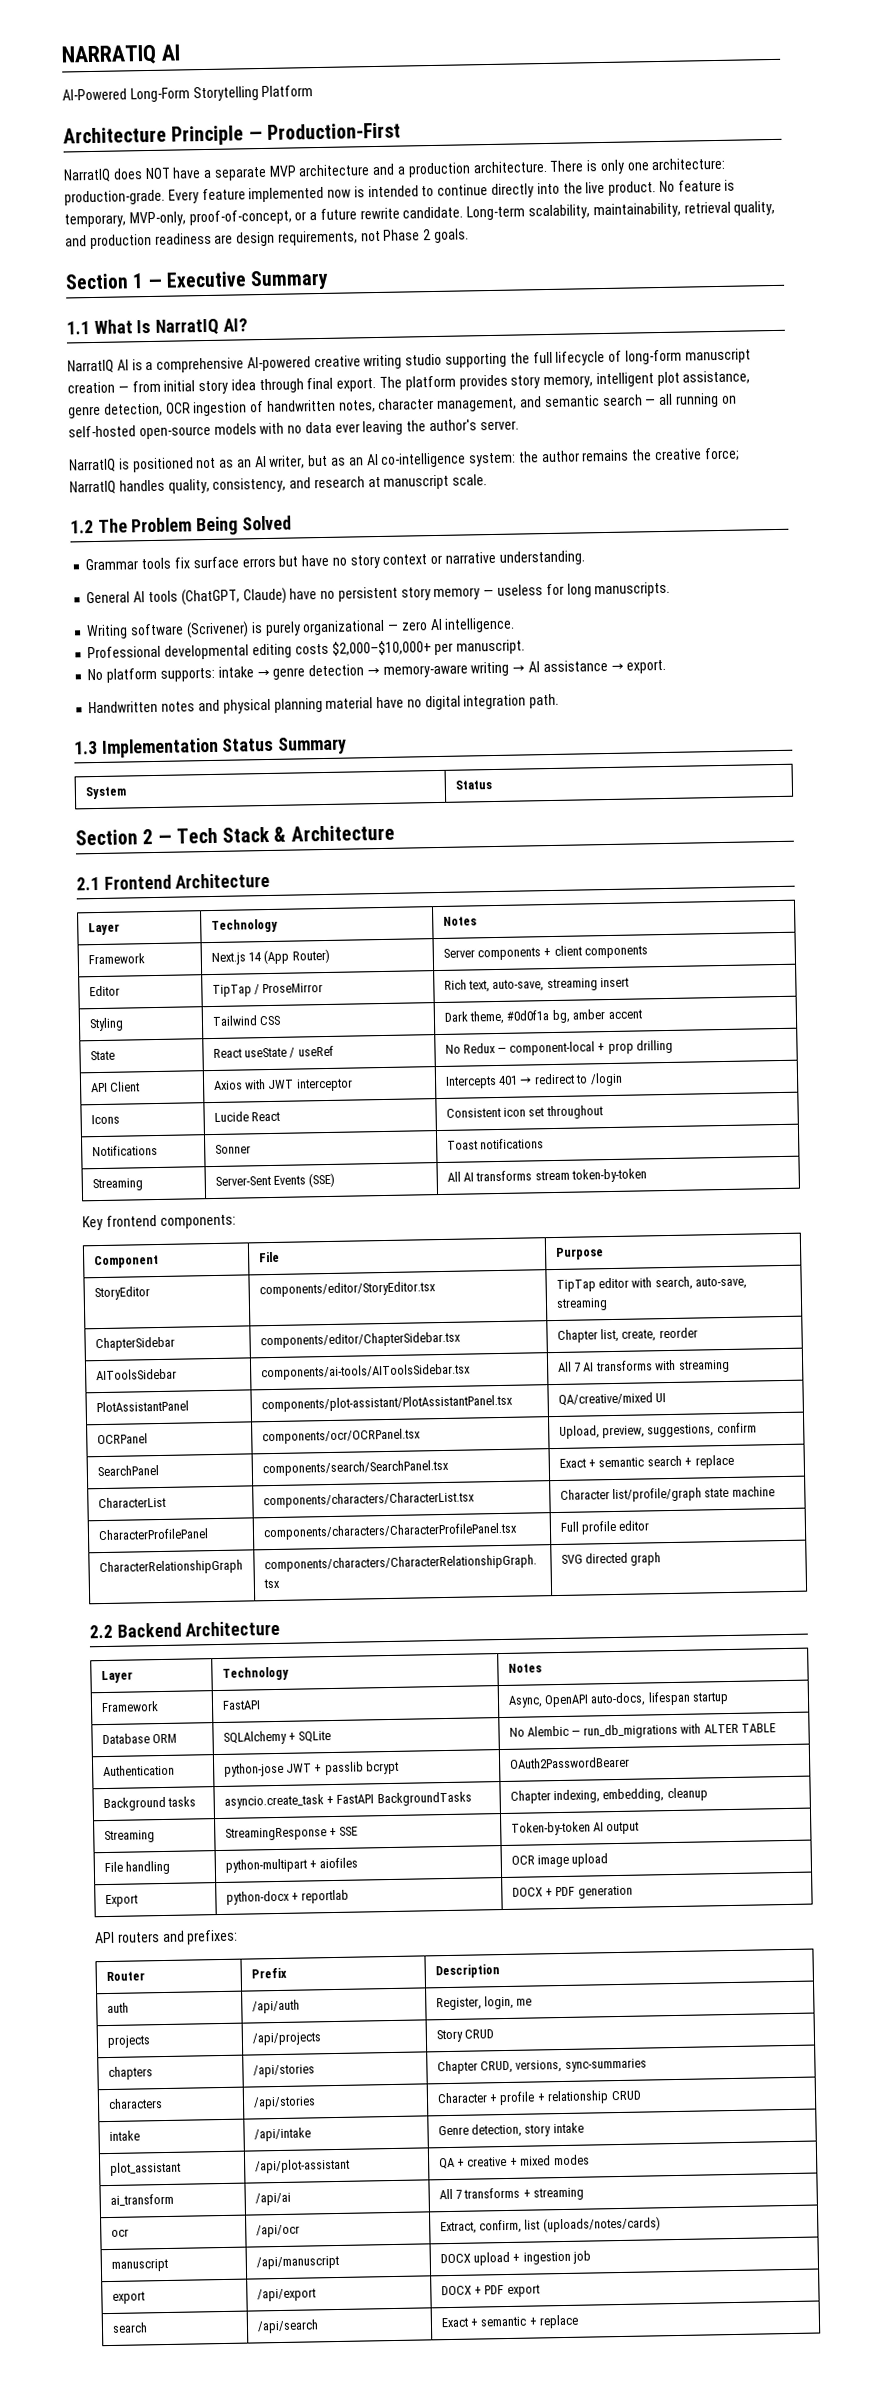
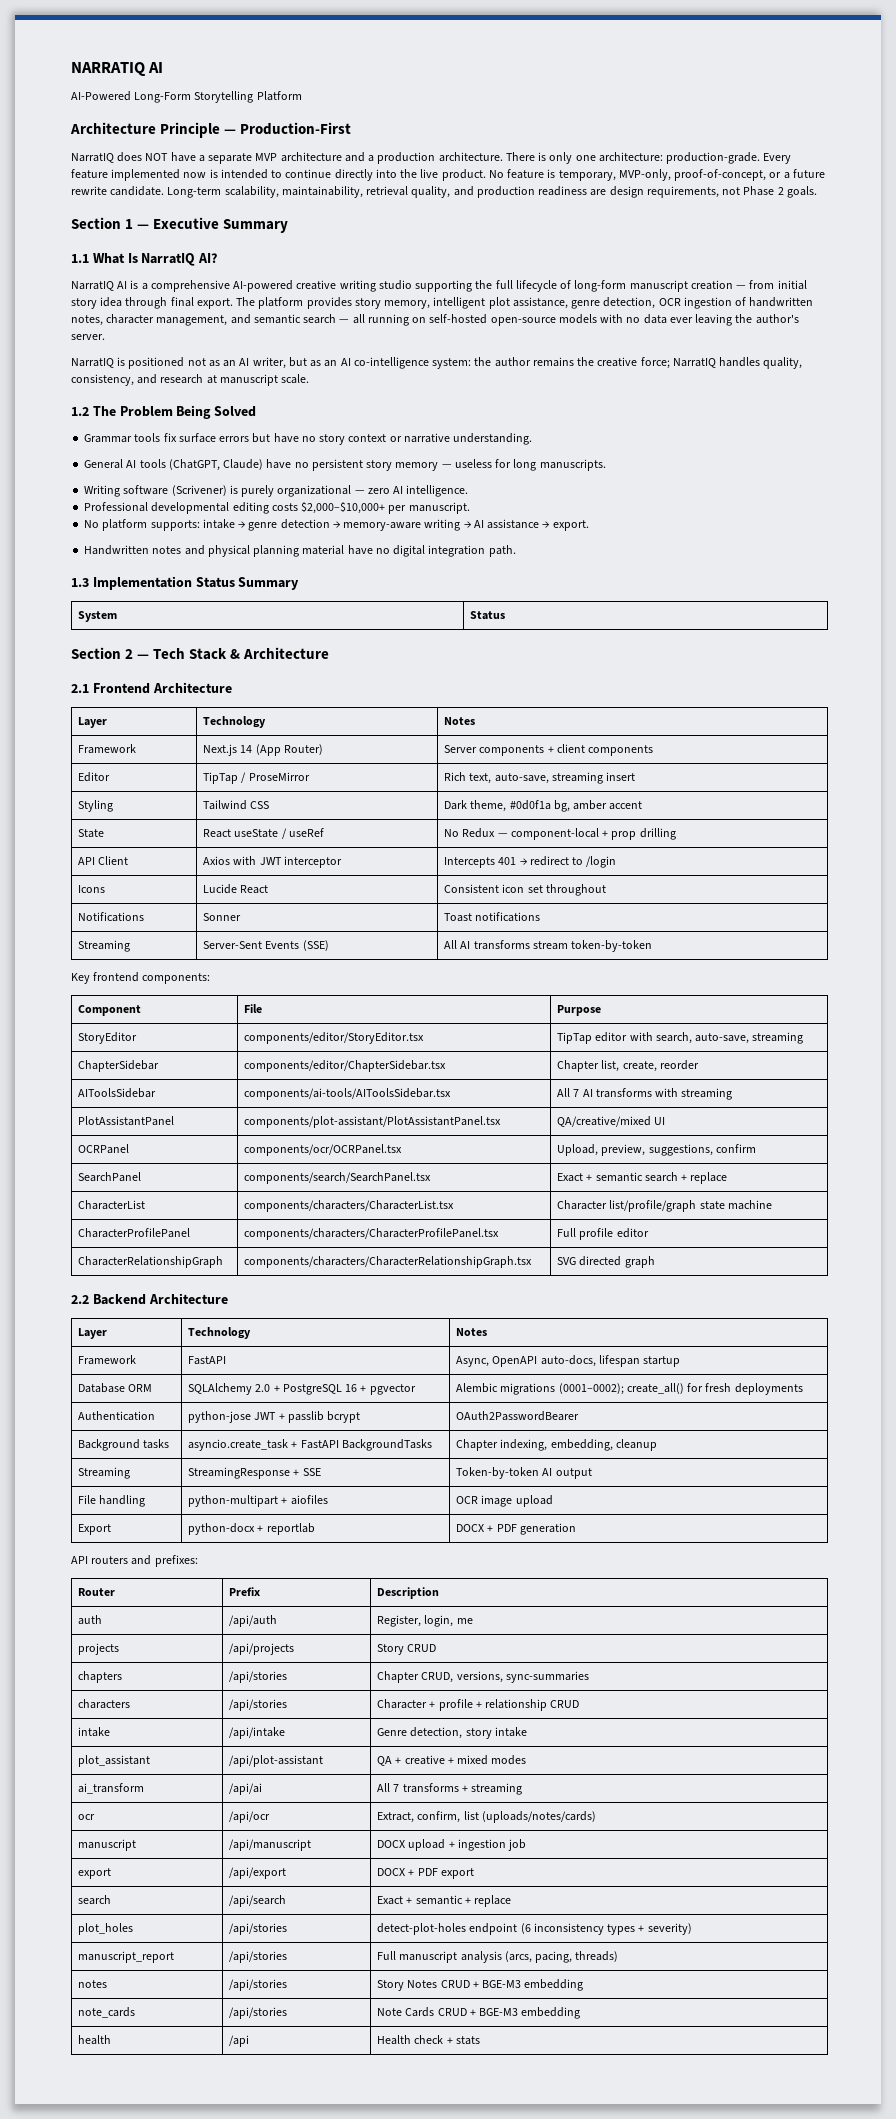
[288,1731,332,1743] [508,1723,776,1739] + SQLite | No Alembic — run_db_migrations with ALTER TABLE -> [255,1384,416,1395] [456,1383,803,1395] 2.0 + PostgreSQL 16 + pgvector | Alembic migrations (0001–0002); create_all() for fresh deployments
(580, 2321) none -> [78,1923,134,1935] [229,1923,288,1935] [377,1923,692,1935] [78,1951,175,1963] [229,1951,288,1963] [377,1951,619,1963] [78,1980,108,1988] [229,1979,288,1991] [377,1979,584,1991] [78,2007,136,2018] [229,2007,288,2019] [377,2007,581,2019] [78,2035,112,2045] [229,2035,250,2047] [377,2035,480,2045] // plot_holes | /api/stories | detect-plot-holes endpoint (6 inconsistency types + severity) // manuscript_report | /api/stories | Full manuscript analysis (arcs, pacing, threads) // notes | /api/stories | Story Notes CRUD + BGE-M3 embedding // note_cards | /api/stories | Note Cards CRUD + BGE-M3 embedding // health | /api | Health check + stats

